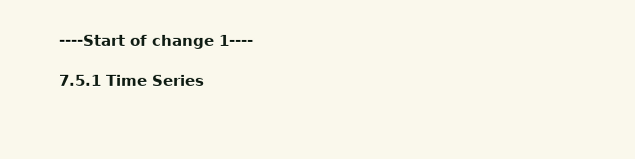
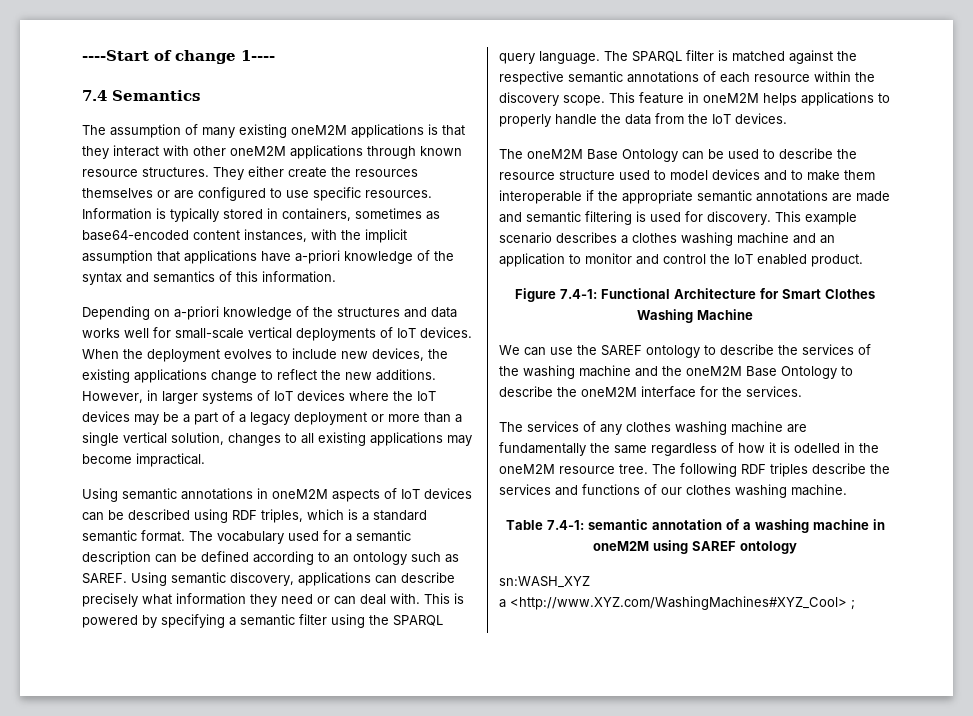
[58,74,205,86] 7.5.1 Time Series -> [82,90,200,101] [82,124,465,138] [82,145,462,159] [82,166,418,180] [82,187,432,201] [82,208,440,222] [82,229,407,243] [82,250,454,264] [82,271,336,285] [82,306,457,320] [82,327,472,341] [82,348,448,362] [82,369,436,383] [82,390,436,404] [82,411,462,425] [82,432,472,446] [82,453,205,467] [82,488,472,502] [82,509,427,523] [82,530,411,544] [82,551,459,565] [82,572,455,586] [82,593,464,607] [82,614,443,628] [499,50,857,64] [499,71,875,85] [499,92,890,106] [499,113,787,127] [499,148,857,162] [499,169,875,181] [499,190,890,204] [499,211,857,225] [499,232,835,246] [499,253,863,267] [515,288,875,302] [637,309,753,323] [499,344,871,358] [499,365,853,379] [499,386,802,398] [499,421,807,435] [499,442,879,456] [499,463,890,477] [499,484,847,498] [505,519,885,533] [593,540,797,554] [499,576,590,588] [499,596,855,610] 7.4 Semantics // The assumption of many existing oneM2M applications is that they interact with other oneM2M applications through known resource structures. They either create the resources themselves or are configured to use specific resources. Information is typically stored in containers, sometimes as base64-encoded content instances, with the implicit assumption that applications have a-priori knowledge of the syntax and semantics of this information. // Depending on a-priori knowledge of the structures and data works well for small-scale vertical deployments of IoT devices. When the deployment evolves to include new devices, the existing applications change to reflect the new additions. However, in larger systems of IoT devices where the IoT devices may be a part of a legacy deployment or more than a single vertical solution, changes to all existing applications may become impractical. // Using semantic annotations in oneM2M aspects of IoT devices can be described using RDF triples, which is a standard semantic format. The vocabulary used for a semantic description can be defined according to an ontology such as SAREF. Using semantic discovery, applications can describe precisely what information they need or can deal with. This is powered by specifying a semantic filter using the SPARQL query language. The SPARQL filter is matched against the respective semantic annotations of each resource within the discovery scope. This feature in oneM2M helps applications to properly handle the data from the IoT devices. // The oneM2M Base Ontology can be used to describe the resource structure used to model devices and to make them interoperable if the appropriate semantic annotations are made and semantic filtering is used for discovery. This example scenario describes a clothes washing machine and an application to monitor and control the IoT enabled product. // Figure 7.4-1: Functional Architecture for Smart Clothes Washing Machine // We can use the SAREF ontology to describe the services of the washing machine and the oneM2M Base Ontology to describe the oneM2M interface for the services. // The services of any clothes washing machine are fundamentally the same regardless of how it is odelled in the oneM2M resource tree. The following RDF triples describe the services and functions of our clothes washing machine. // Table 7.4-1: semantic annotation of a washing machine in oneM2M using SAREF ontology // sn:WASH_XYZ // a <http://www.XYZ.com/WashingMachines#XYZ_Cool> ;

